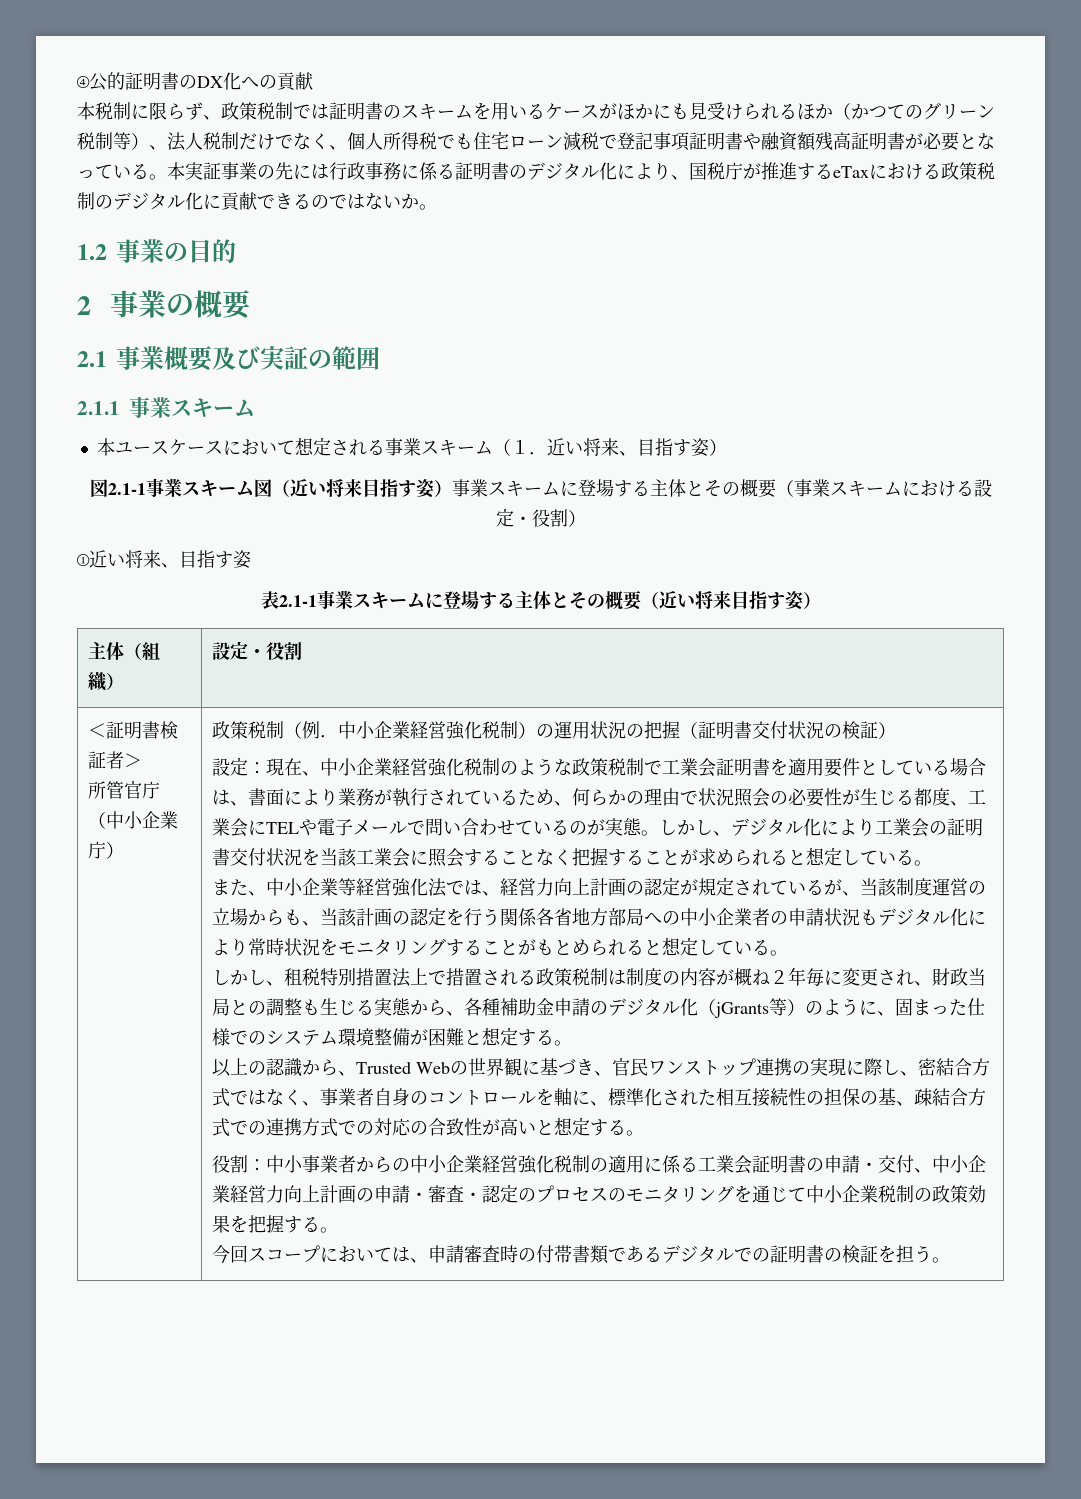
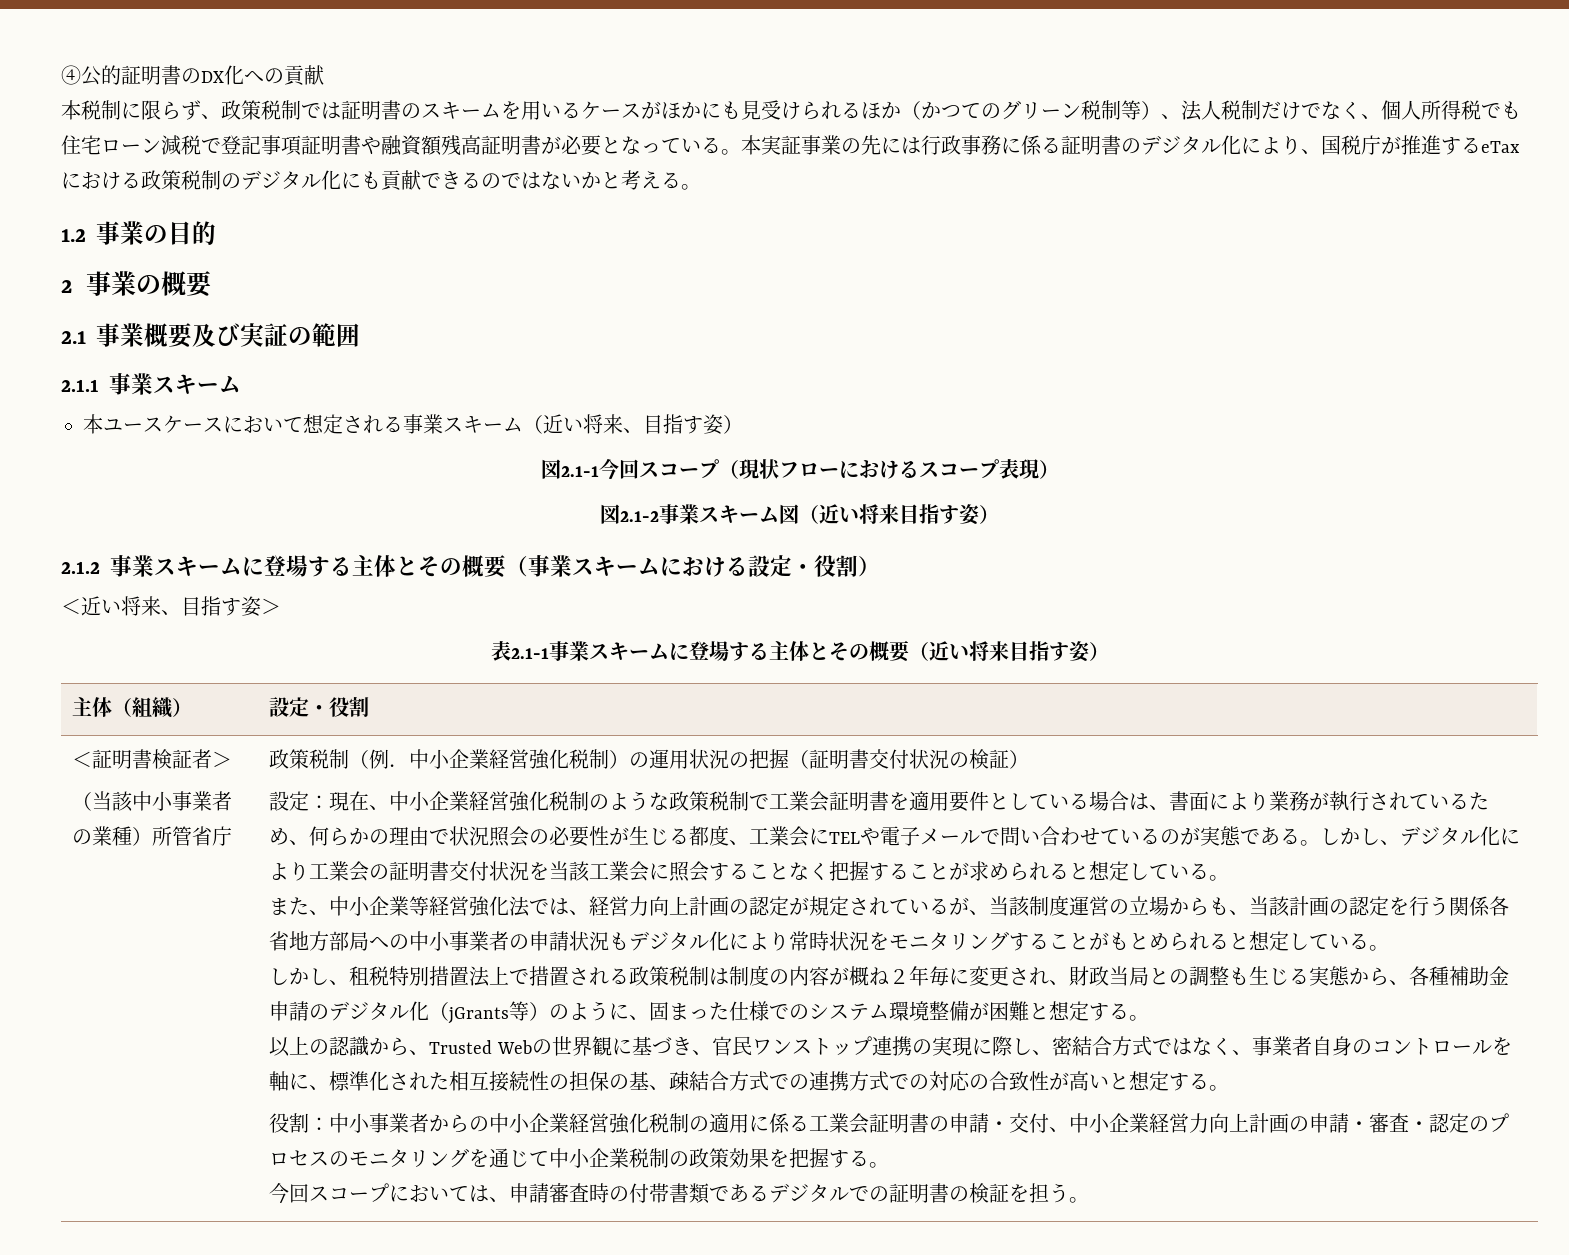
(221, 201) none -> [361,171,381,189] も
(419, 201) none -> [601,170,681,190] と考える
[510,440,547,455] １． -> (543, 424) none
(146, 489) none -> [598,458,1059,480] [600,504,659,524] 今回スコープ（現状フローにおけるスコープ表現） // 図2.1-2
(452, 488) none -> [61,561,100,574] // 2.1.2
[77,550,251,569] ①近い将来、目指す姿 -> [61,596,281,617] ＜近い将来、目指す姿＞
[87,781,160,799] [87,811,178,829] [87,841,124,859] 所管官庁（中小企業庁） -> [72,791,233,812] [72,826,233,846] （当該中小事業者の業種）所管省庁
(642, 827) none -> [1240,827,1301,845] である
[715,908,734,925] 企 -> [449,931,470,951] 事

